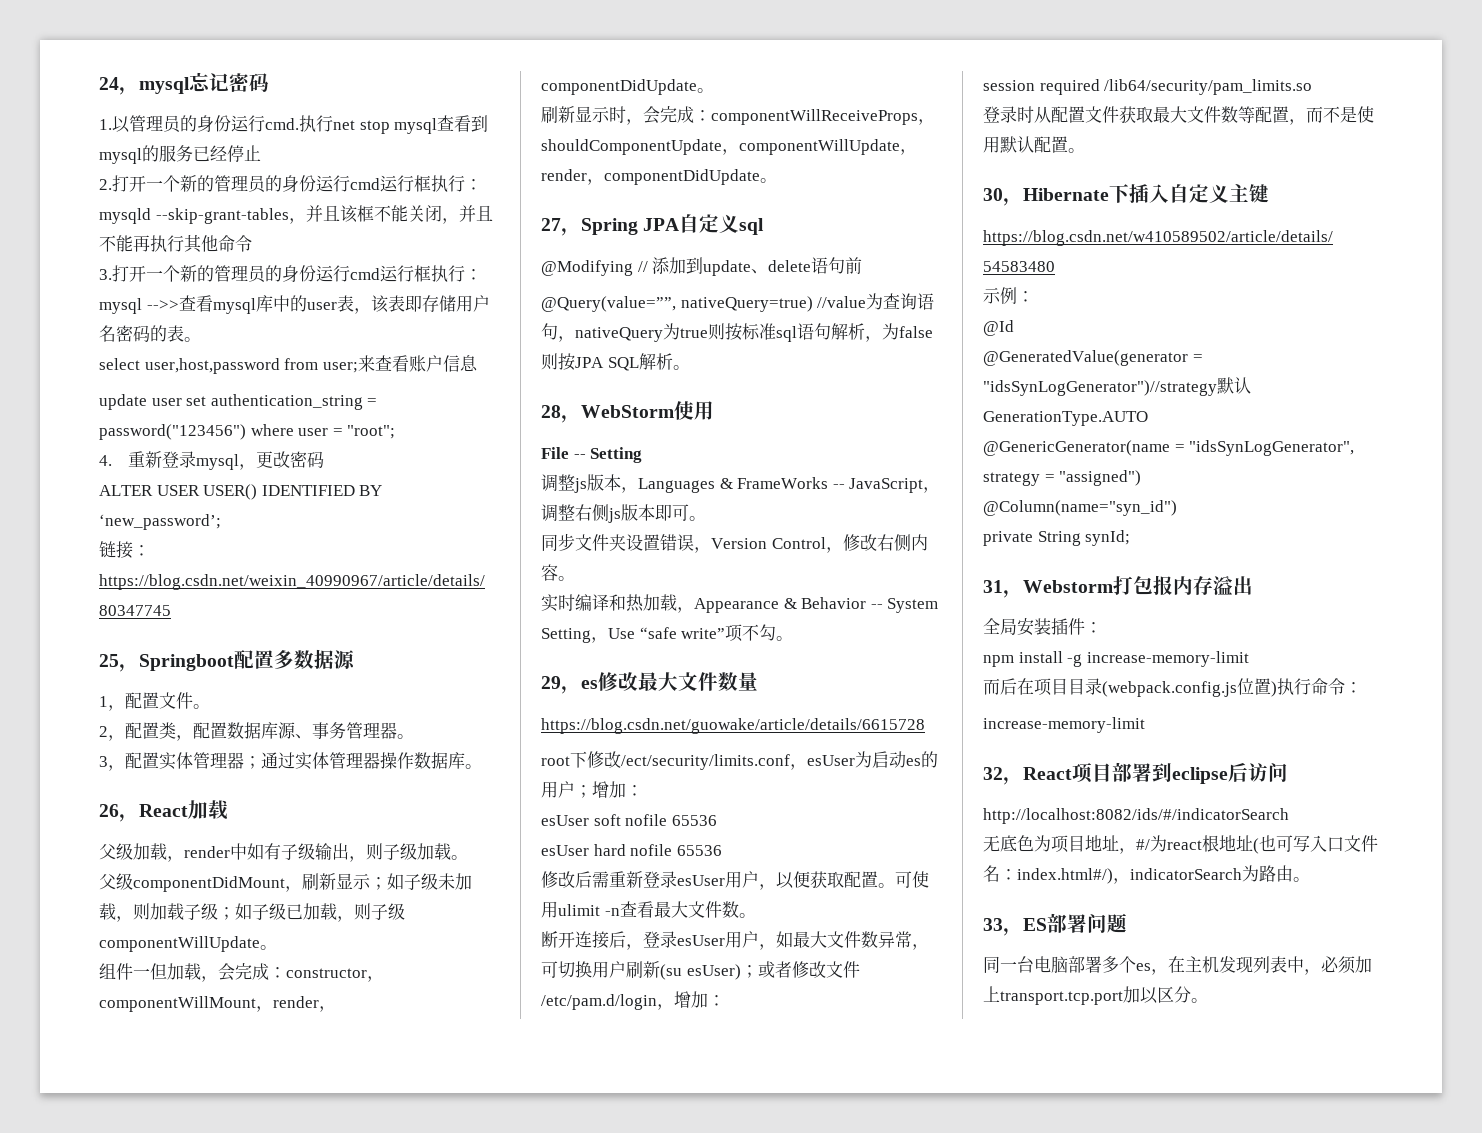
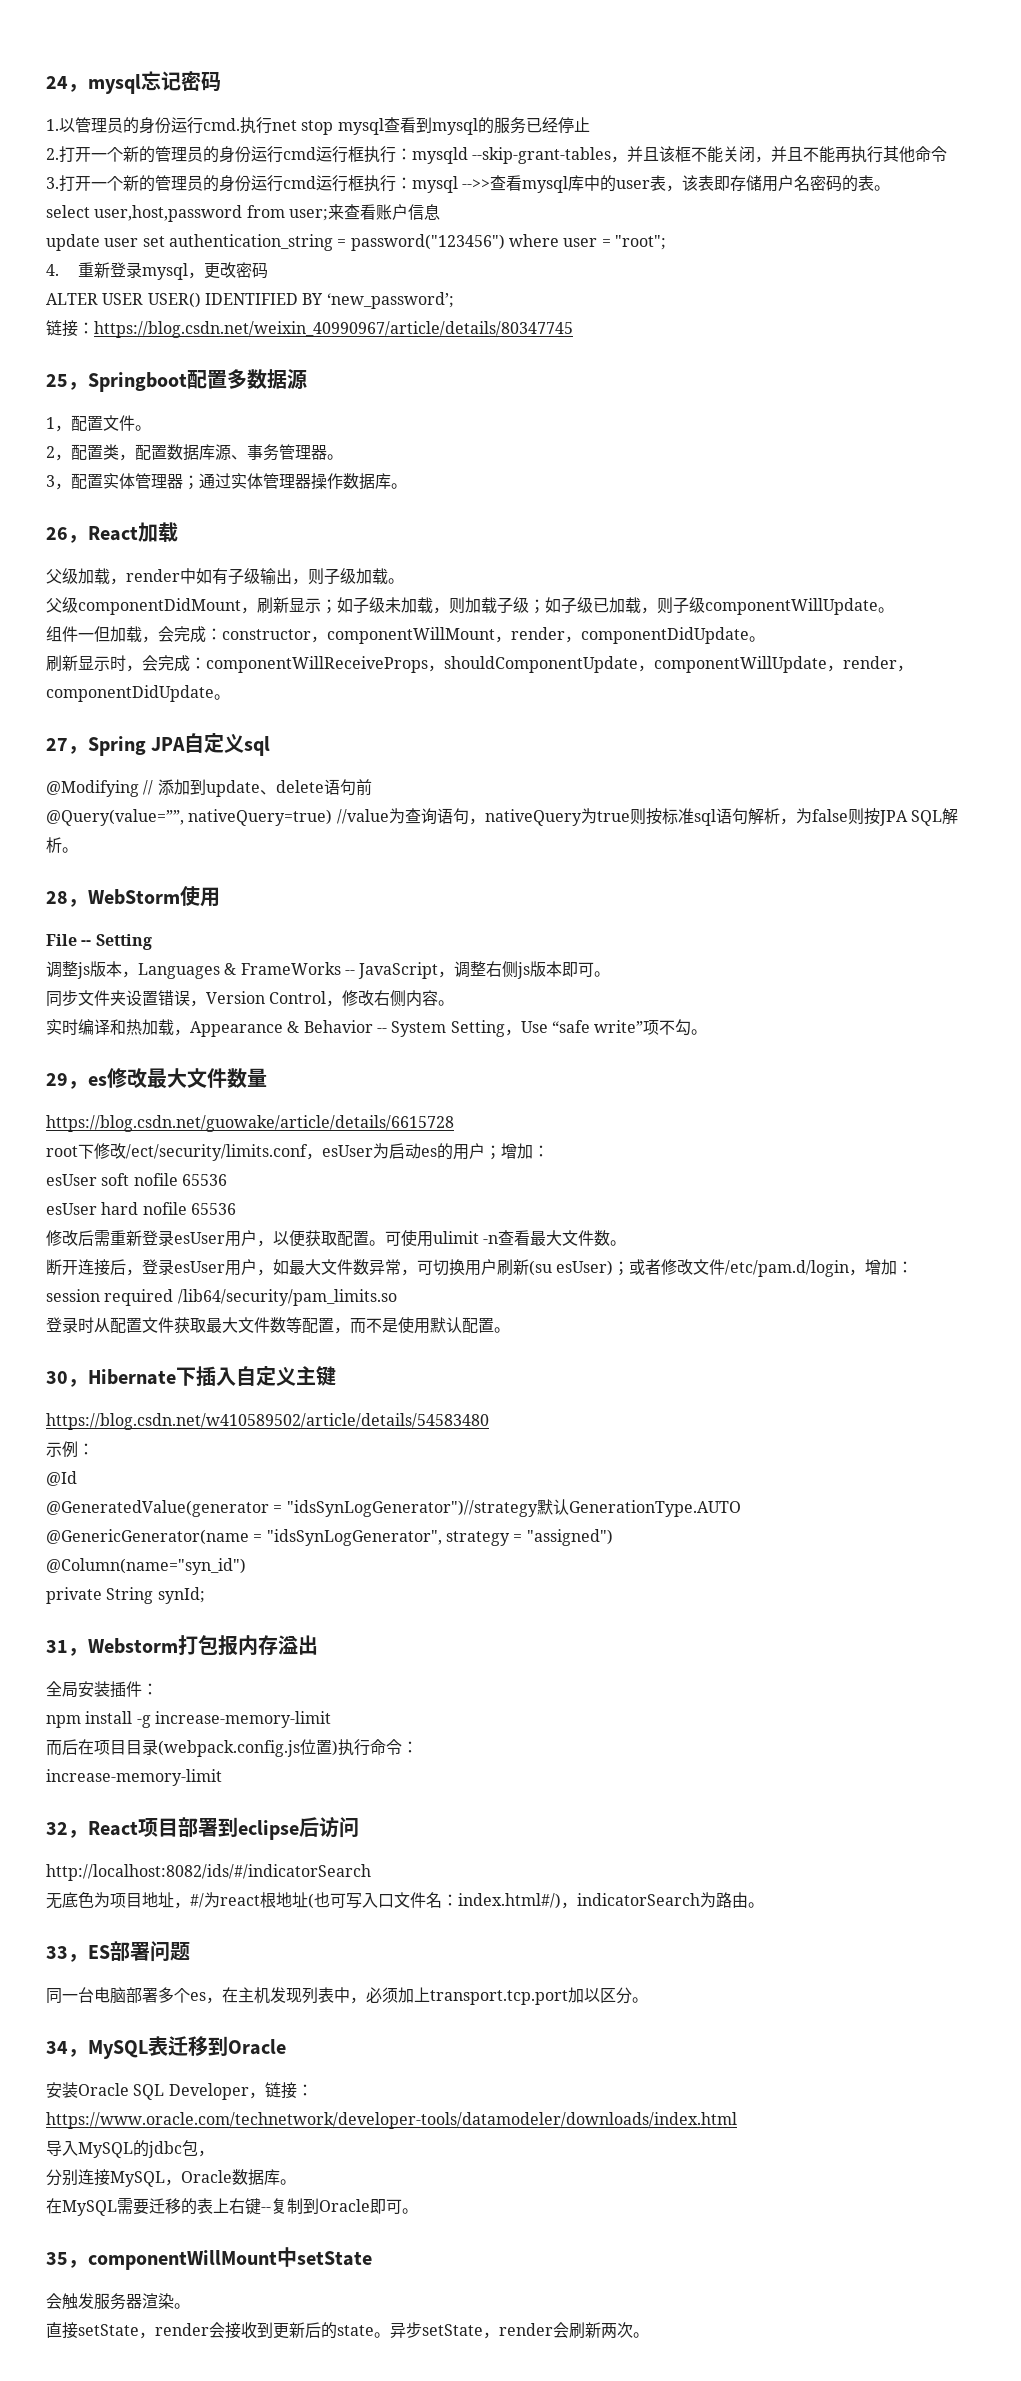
(1208, 1000) none -> [46,2036,286,2059] [46,2082,313,2100] [46,2112,737,2129] [46,2140,214,2158] [46,2169,296,2187] [46,2198,418,2216] [46,2247,372,2270] [46,2293,190,2310] [46,2322,649,2339] // 34，MySQL表迁移到Oracle // 安装Oracle SQL Developer，链接：https://www.oracle.com/technetwork/developer-tools/datamodeler/downloads/index.html // 导入MySQL的jdbc包， // 分别连接MySQL，Oracle数据库。 // 在MySQL需要迁移的表上右键--复制到Oracle即可。 // 35，componentWillMount中setState // 会触发服务器渲染。 // 直接setState，render会接收到更新后的state。异步setState，render会刷新两次。

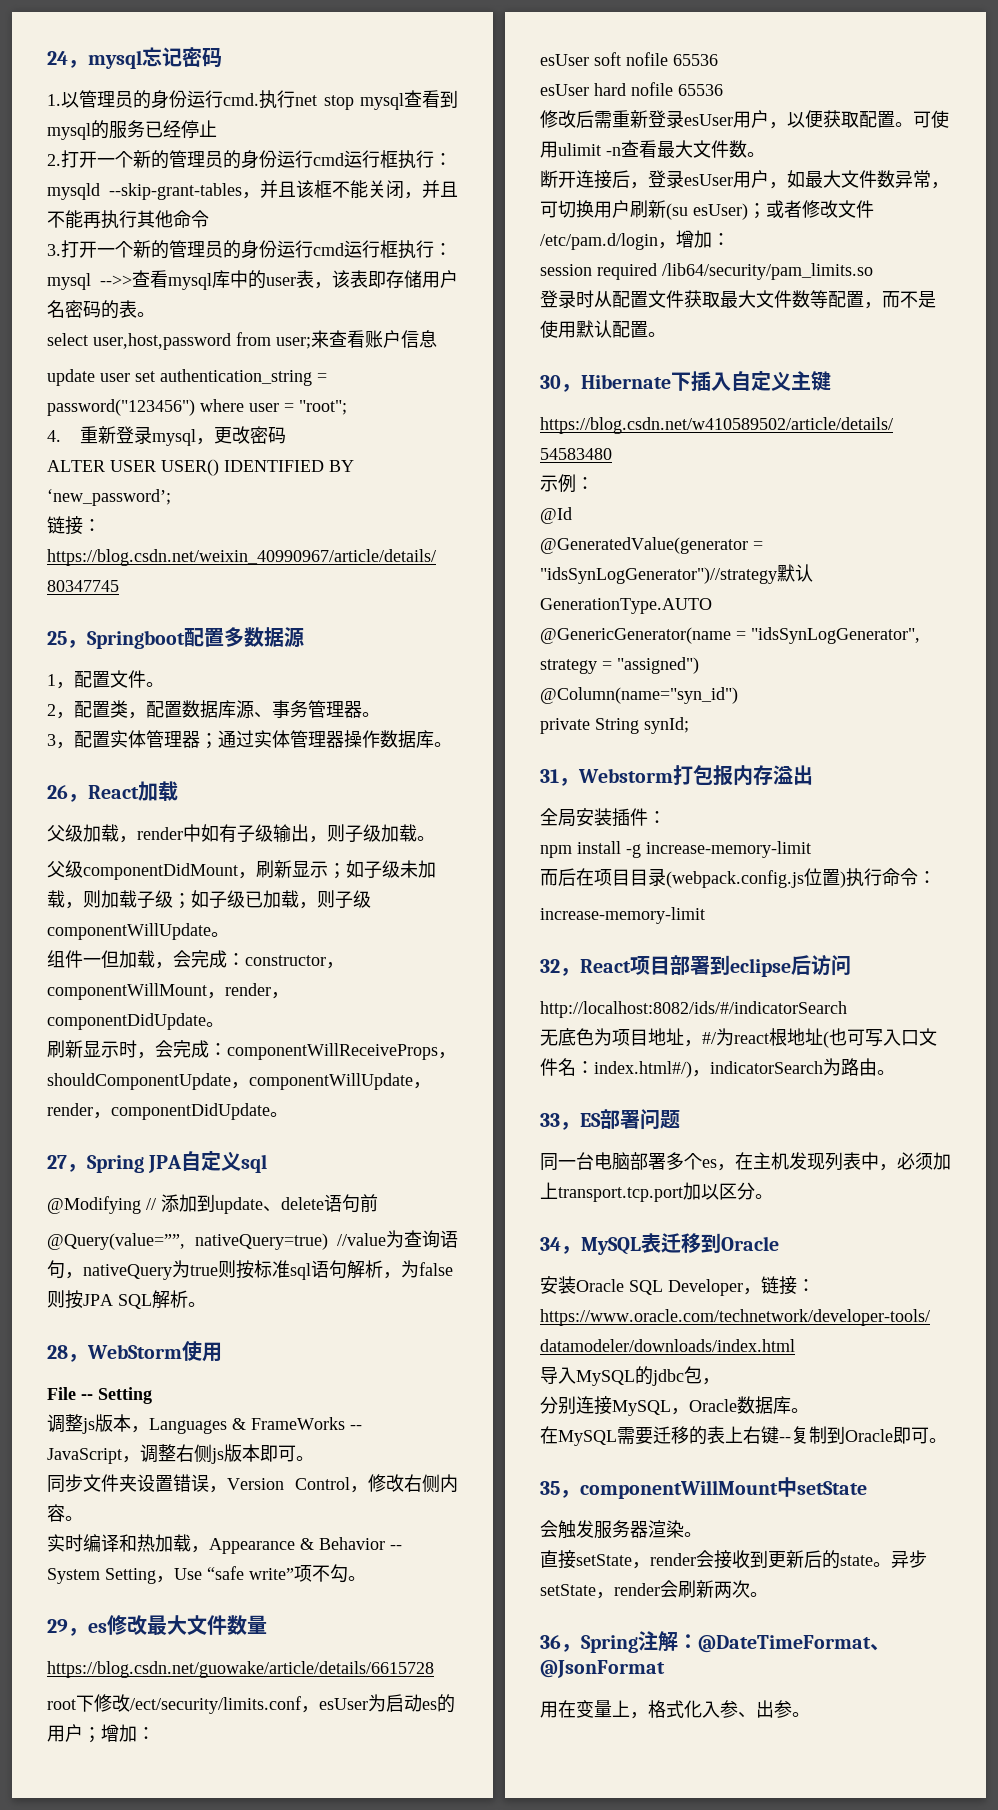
(649, 2335) none -> [540,1631,890,1653] [540,1660,665,1678] [540,1700,810,1719] // 36，Spring注解：@DateTimeFormat、@JsonFormat // 用在变量上，格式化入参、出参。

